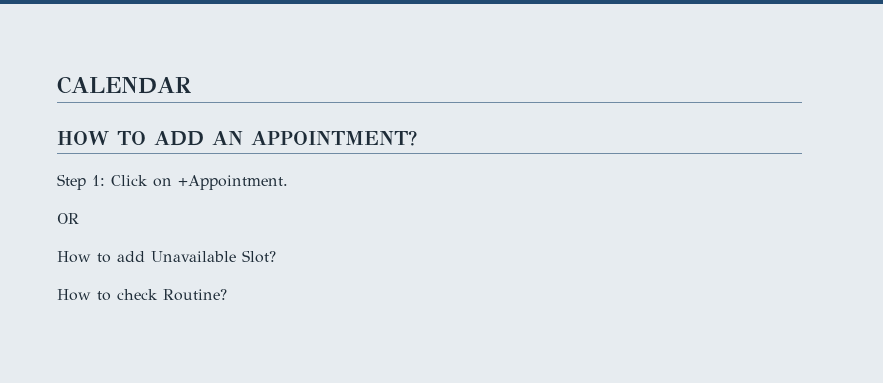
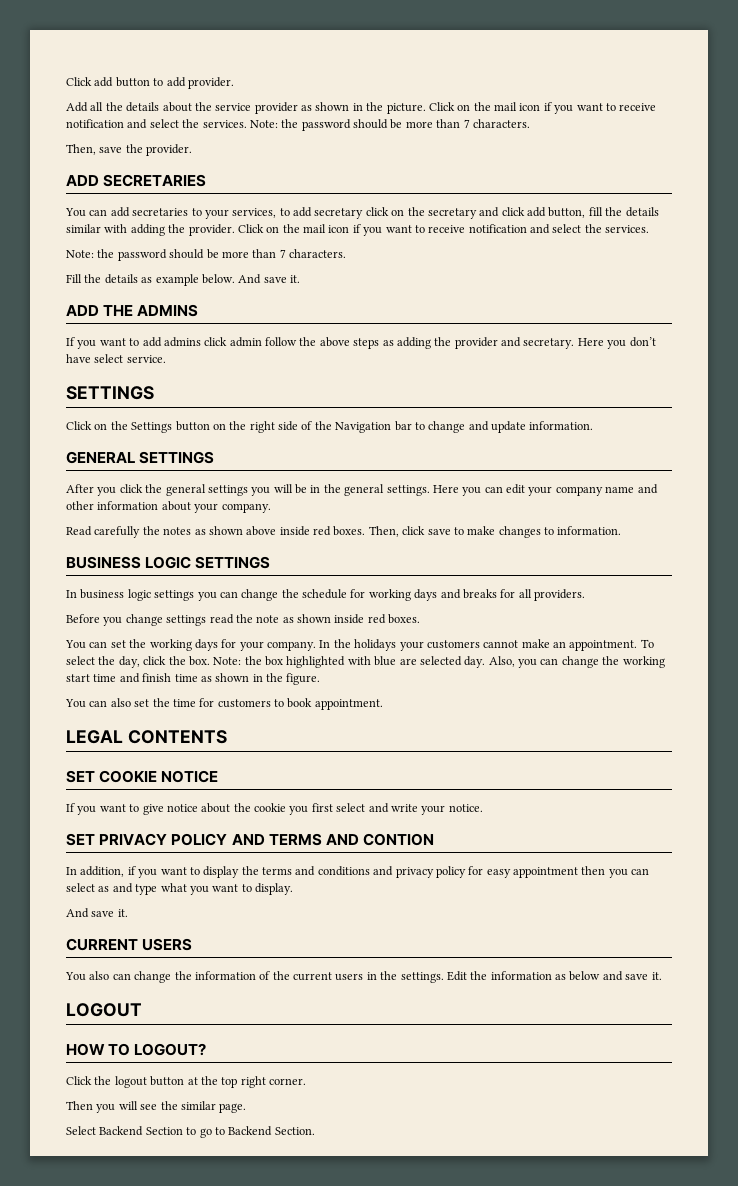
[57,76,191,94] [57,130,417,146] [57,174,288,190] [57,213,79,224] [57,250,276,263] [57,289,227,301] CALENDAR // HOW TO ADD AN APPOINTMENT? // Step 1: Click on +Appointment. // OR // How to add Unavailable Slot? // How to check Routine? -> [66,77,234,89] [66,102,657,114] [66,119,530,131] [66,144,193,156] [66,174,207,187] [65,207,659,219] [66,224,650,236] [66,249,346,261] [66,274,300,286] [66,304,199,317] [66,337,656,349] [66,354,166,363] [66,386,154,400] [66,421,594,433] [66,451,215,464] [66,484,658,496] [66,501,271,513] [66,526,622,538] [66,556,271,569] [66,589,585,601] [66,614,421,626] [65,639,654,651] [66,656,665,668] [66,673,321,685] [65,698,383,710] [66,730,227,744] [66,770,219,783] [66,803,483,815] [66,833,435,846] [66,866,650,878] [66,883,293,895] [66,908,128,918] [66,938,193,951] [65,971,662,983] [66,1003,142,1017] [66,1043,207,1056] [66,1076,306,1088] [66,1101,247,1113] [66,1126,315,1138] Click add button to add provider. // Add all the details about the service provider as shown in the picture. Click on the mail icon if you want to receive notification and select the services. Note: the password should be more than 7 characters. // Then, save the provider. // ADD SECRETARIES // You can add secretaries to your services, to add secretary click on the secretary and click add button, fill the details similar with adding the provider. Click on the mail icon if you want to receive notification and select the services. // Note: the password should be more than 7 characters. // Fill the details as example below. And save it. // ADD THE ADMINS // If you want to add admins click admin follow the above steps as adding the provider and secretary. Here you don’t have select service. // SETTINGS // Click on the Settings button on the right side of the Navigation bar to change and update information. // GENERAL SETTINGS // After you click the general settings you will be in the general settings. Here you can edit your company name and other information about your company. // Read carefully the notes as shown above inside red boxes. Then, click save to make changes to information. // BUSINESS LOGIC SETTINGS // In business logic settings you can change the schedule for working days and breaks for all providers. // Before you change settings read the note as shown inside red boxes. // You can set the working days for your company. In the holidays your customers cannot make an appointment. To select the day, click the box. Note: the box highlighted with blue are selected day. Also, you can change the working start time and finish time as shown in the figure. // You can also set the time for customers to book appointment. // LEGAL CONTENTS // SET COOKIE NOTICE // If you want to give notice about the cookie you first select and write your notice. // SET PRIVACY POLICY AND TERMS AND CONTION // In addition, if you want to display the terms and conditions and privacy policy for easy appointment then you can select as and type what you want to display. // And save it. // CURRENT USERS // You also can change the information of the current users in the settings. Edit the information as below and save it. // LOGOUT // HOW TO LOGOUT? // Click the logout button at the top right corner. // Then you will see the similar page. // Select Backend Section to go to Backend Section.

